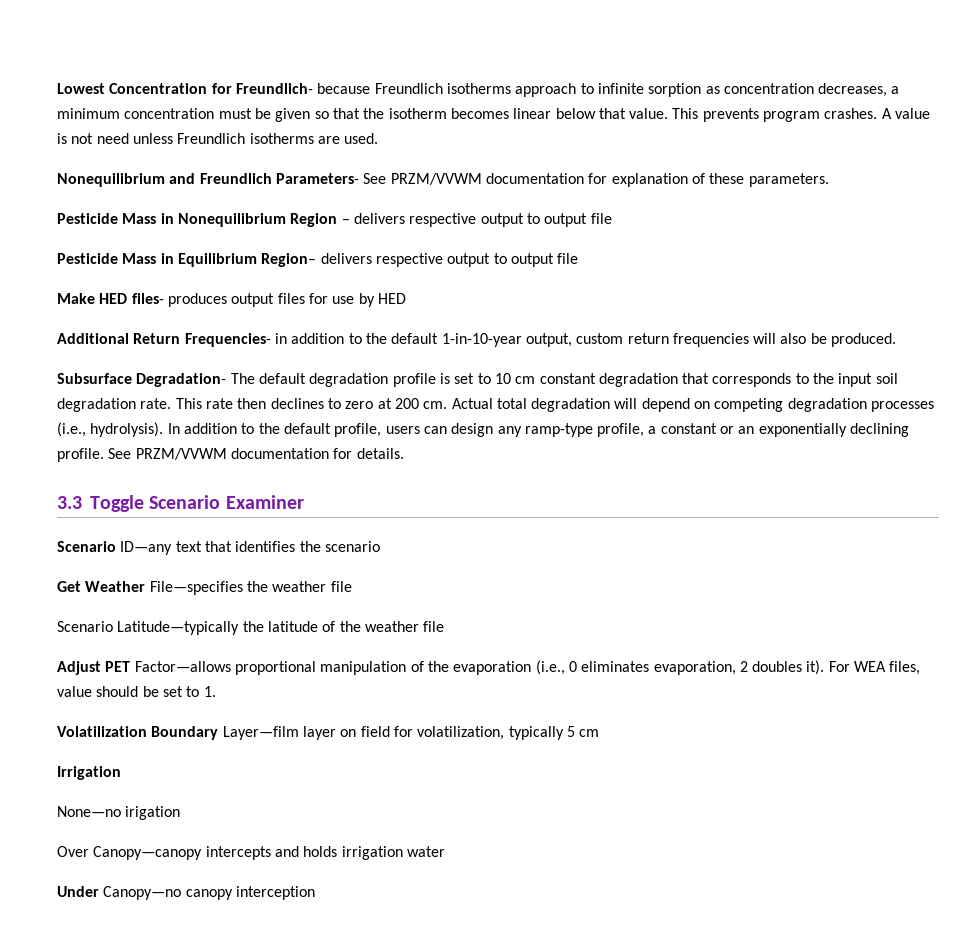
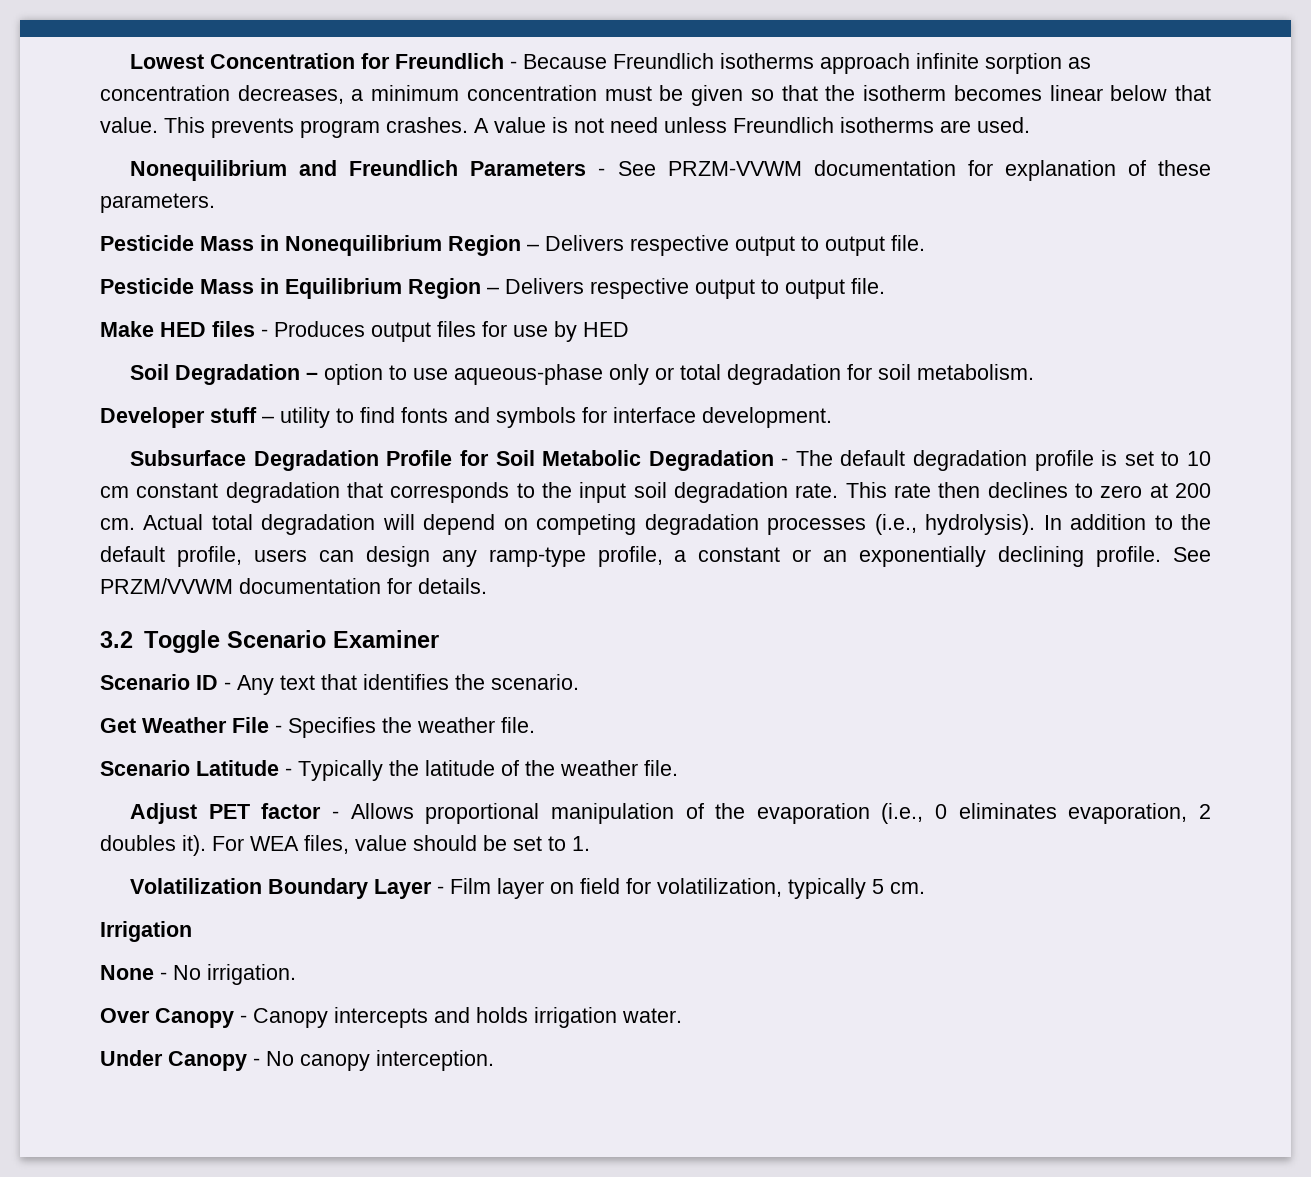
[235,83,371,94] Freundlich- because -> [395,53,608,69] Freundlich - Because
[580,83,594,94] to -> (911, 63) none
[275,173,482,185] Parameters- See PRZM/VVWM -> [470,161,802,176] Parameters - See PRZM-VVWM
[353,213,612,227] delivers respective output to output file -> [545,235,925,256] Delivers respective output to output file.
[261,253,579,267] Region– delivers respective output to output file -> [408,278,885,299] Region – Delivers respective output to output file.
[131,293,227,307] files- produces -> [212,321,365,337] files - Produces
[57,333,897,347] [57,373,227,387] Additional Return Frequencies- in addition to the default 1-in-10-year output, custom return frequencies will also be produced. // Subsurface Degradation- -> [130,364,1035,385] [100,407,832,428] [130,450,789,471] Soil Degradation – option to use aqueous-phase only or total degradation for soil metabolism. // Developer stuff – utility to find fonts and symbols for interface development. // Subsurface Degradation Profile for Soil Metabolic Degradation -
[57,496,82,509] 3.3 -> [100,631,133,648] 3.2
[120,541,173,555] ID—any -> [196,675,274,695] ID - Any
[324,541,380,552] scenario -> [491,674,579,690] scenario.
[149,581,352,595] [57,621,240,635] File—specifies the weather file // Scenario Latitude—typically -> [232,717,535,738] [100,760,383,781] File - Specifies the weather file. // Scenario Latitude - Typically
[423,621,445,632] file -> [644,760,678,776] file.
[134,661,231,672] Factor—allows -> [261,803,414,819] factor - Allows
[222,726,299,740] Layer—film -> [374,878,492,899] Layer - Film
[579,729,600,737] cm -> [890,882,926,894] cm.
[57,806,181,820] [57,846,203,860] None—no irigation // Over Canopy—canopy -> [100,964,296,985] [100,1008,328,1028] None - No irrigation. // Over Canopy - Canopy
[406,846,445,857] water -> [622,1008,682,1023] water.
[103,886,315,900] Canopy—no canopy interception -> [168,1050,494,1071] Canopy - No canopy interception.

